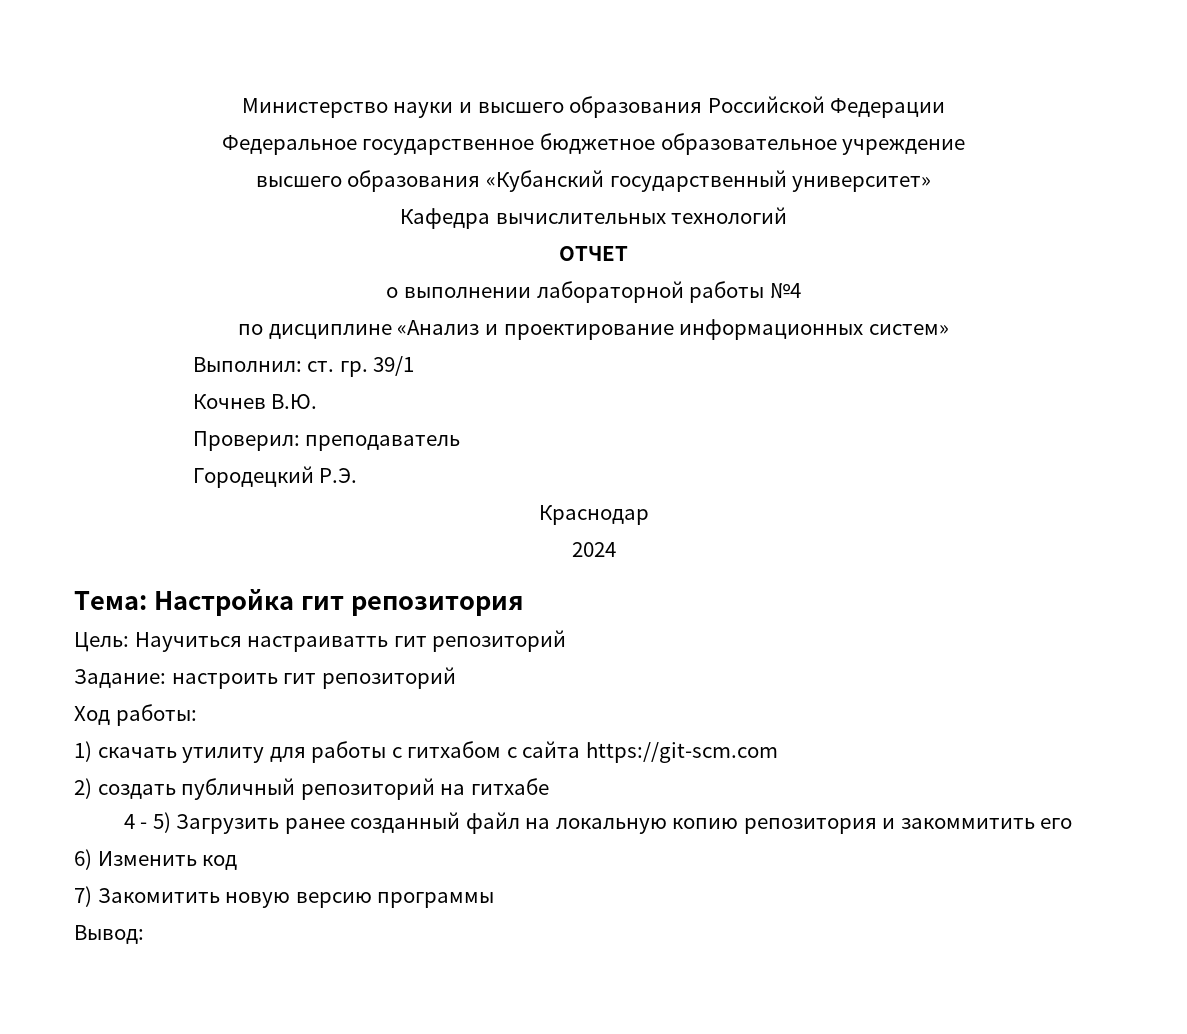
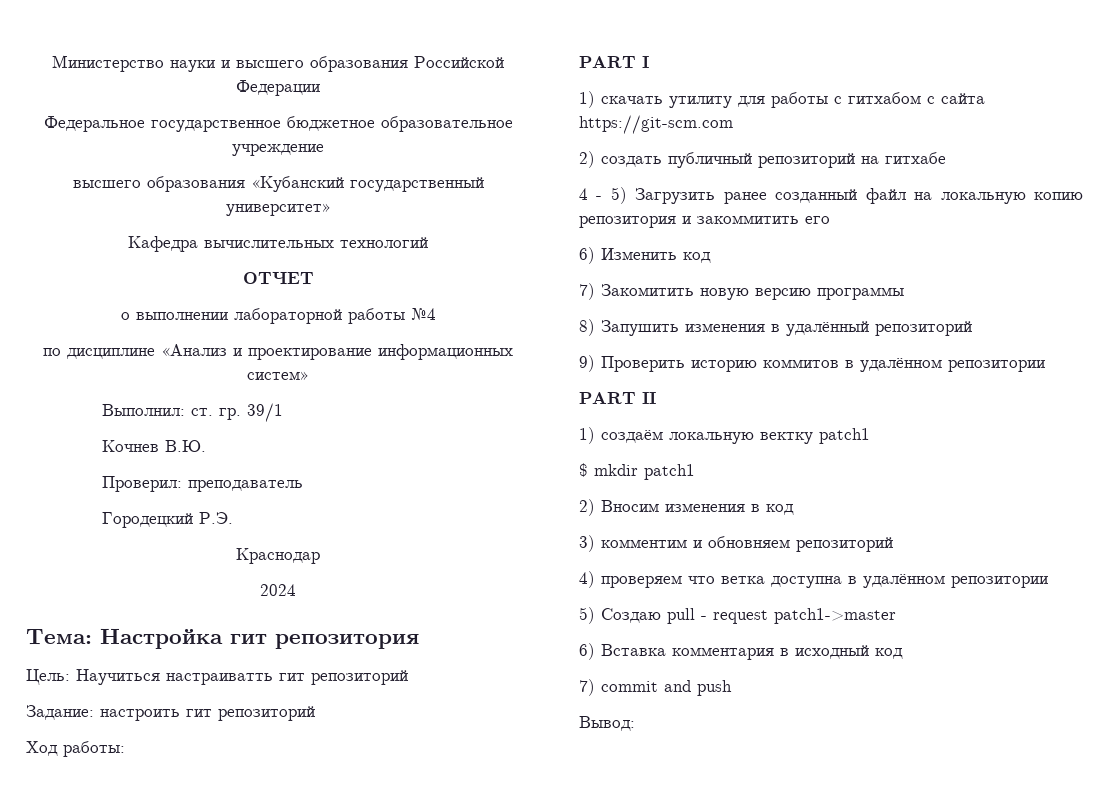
(197, 715) none -> [579,56,649,68] // PART I
(495, 900) none -> [579,319,972,336] [579,355,1045,372] [579,392,656,404] [579,427,870,444] [579,463,695,480] [579,499,794,516] [579,535,893,552] [579,571,1048,588] [579,607,896,624] [579,643,903,660] [579,679,732,696] // 8) Запушить изменения в удалённый репозиторий // 9) Проверить историю коммитов в удалённом репозитории // PART II // 1) создаём локальную вектку patch1 // $ mkdir patch1 // 2) Вносим изменения в код // 3) комментим и обновняем репозиторий // 4) проверяем что ветка доступна в удалённом репозитории // 5) Создаю pull - request patch1->master // 6) Вставка комментария в исходный код // 7) commit and push

